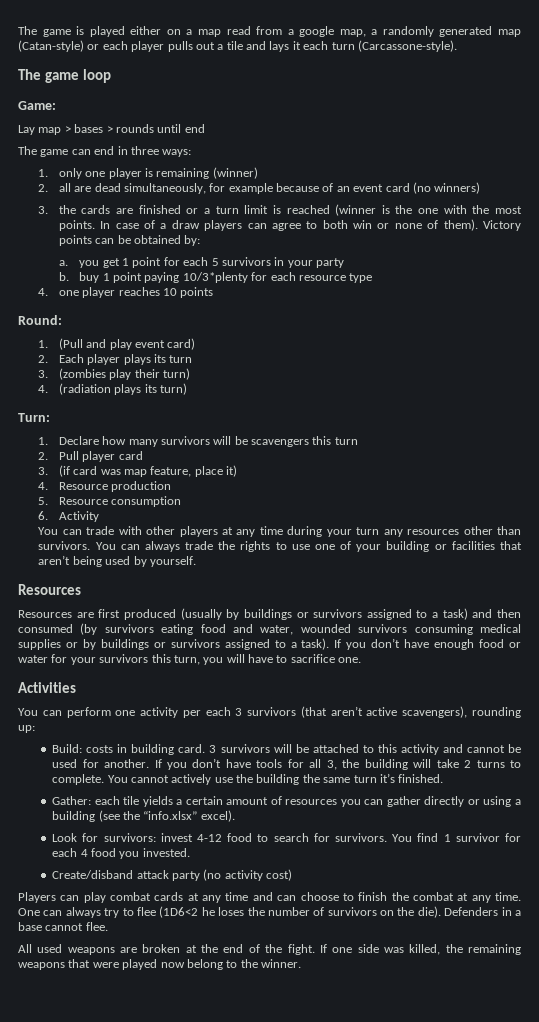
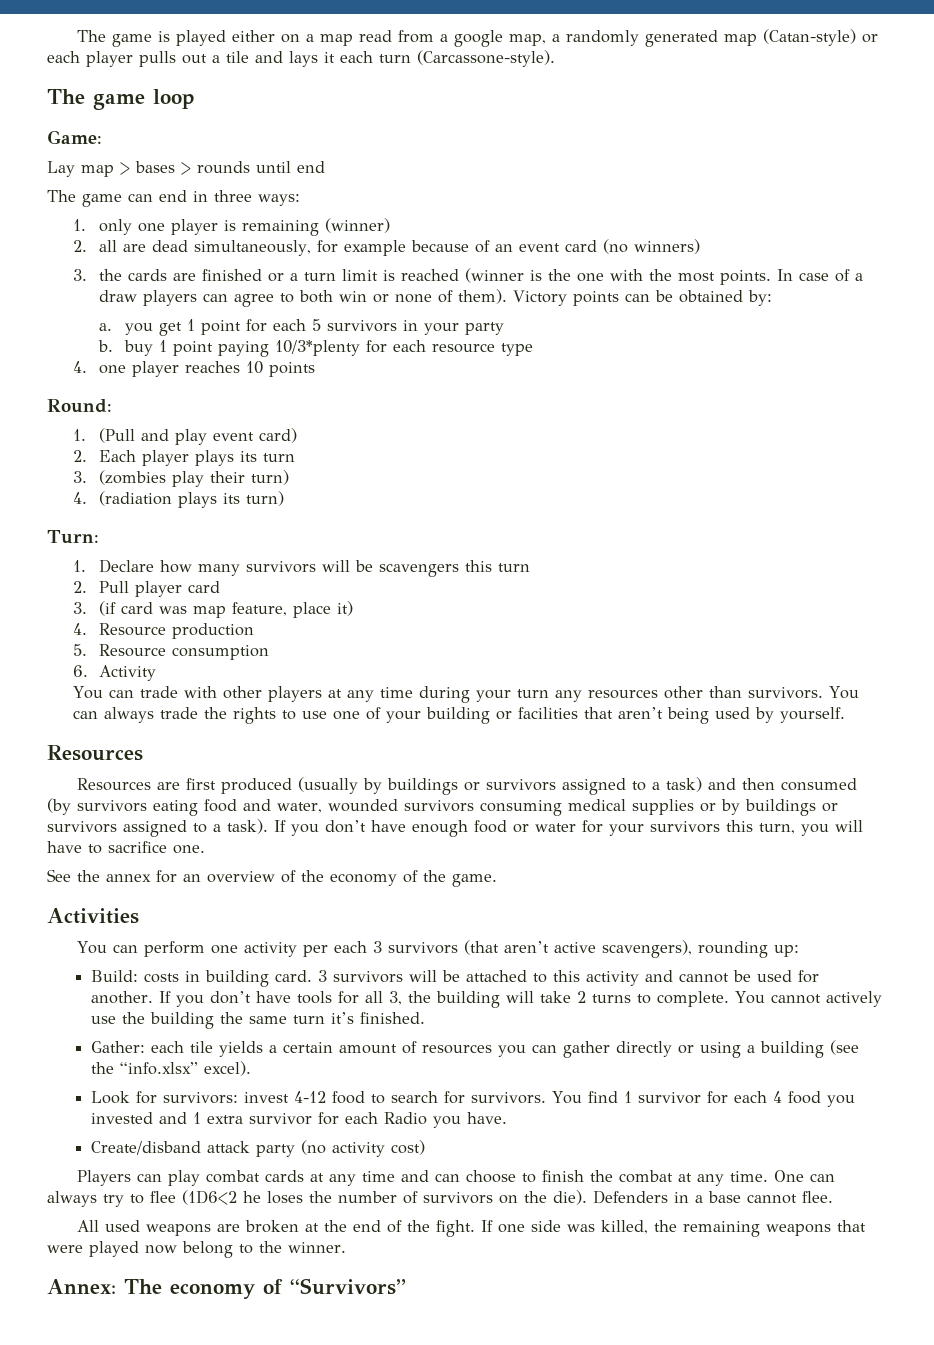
(362, 660) none -> [47,869,497,887] // See the annex for an overview of the economy of the game.
[142,848,190,857] invested. -> [91,1112,508,1128] invested and 1 extra survivor for each Radio you have.
(301, 963) none -> [47,1278,406,1299] // Annex: The economy of “Survivors”

